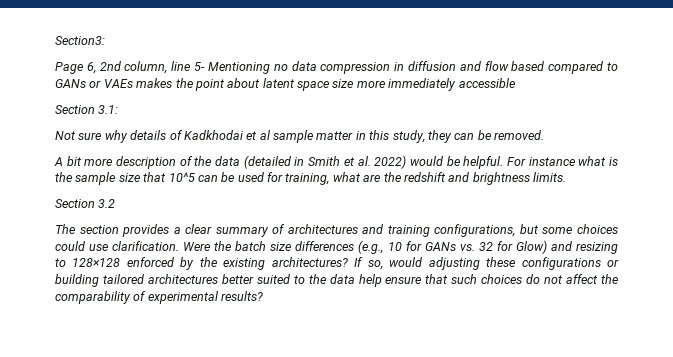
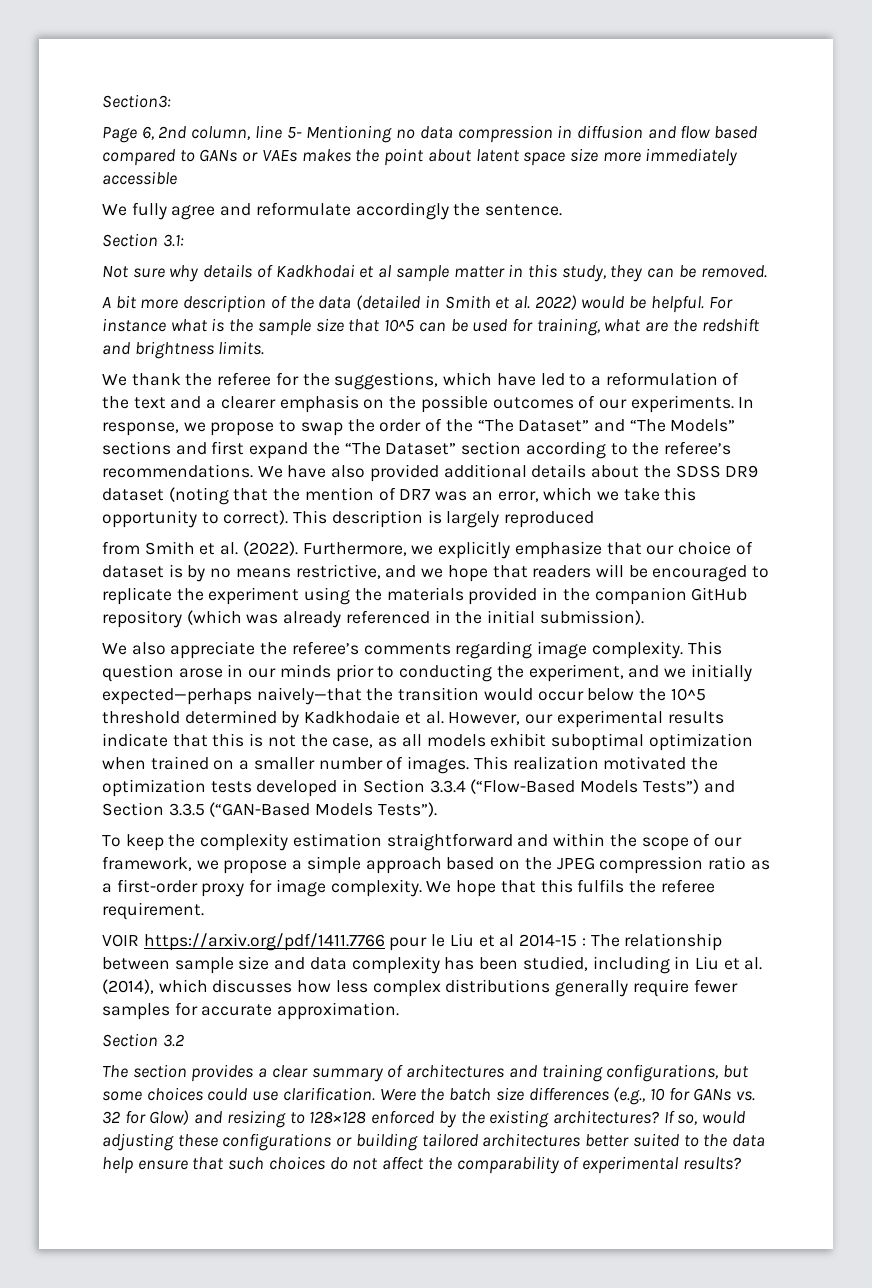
(516, 83) none -> [102,202,563,220] // We fully agree and reformulate accordingly the sentence.
(566, 177) none -> [102,372,740,390] [102,395,755,413] [102,418,736,436] [102,441,731,459] [102,464,759,482] [102,487,697,505] [102,510,595,528] [102,541,753,559] [102,564,770,582] [102,587,748,605] [102,610,644,628] [102,641,722,659] [102,664,752,682] [102,687,706,705] [102,710,724,728] [102,733,753,751] [102,756,718,774] [102,779,735,797] [102,802,437,817] [102,833,742,851] [102,856,770,874] [102,879,715,897] [102,902,204,920] [102,933,723,951] [102,956,763,974] [102,979,738,997] [102,1002,400,1020] // We thank the referee for the suggestions, which have led to a reformulation of the text and a clearer emphasis on the possible outcomes of our experiments. In response, we propose to swap the order of the “The Dataset” and “The Models” sections and first expand the “The Dataset” section according to the referee’s recommendations. We have also provided additional details about the SDSS DR9 dataset (noting that the mention of DR7 was an error, which we take this opportunity to correct). This description is largely reproduced // from Smith et al. (2022). Furthermore, we explicitly emphasize that our choice of dataset is by no means restrictive, and we hope that readers will be encouraged to replicate the experiment using the materials provided in the companion GitHub repository (which was already referenced in the initial submission). // We also appreciate the referee’s comments regarding image complexity. This question arose in our minds prior to conducting the experiment, and we initially expected—perhaps naively—that the transition would occur below the 10^5 threshold determined by Kadkhodaie et al. However, our experimental results indicate that this is not the case, as all models exhibit suboptimal optimization when trained on a smaller number of images. This realization motivated the optimization tests developed in Section 3.3.4 (“Flow-Based Models Tests”) and Section 3.3.5 (“GAN-Based Models Tests”). // To keep the complexity estimation straightforward and within the scope of our framework, we propose a simple approach based on the JPEG compression ratio as a first-order proxy for image complexity. We hope that this fulfils the referee requirement. // VOIR https://arxiv.org/pdf/1411.7766 pour le Liu et al 2014-15 : The relationship between sample size and data complexity has been studied, including in Liu et al. (2014), which discusses how less complex distributions generally require fewer samples for accurate approximation.

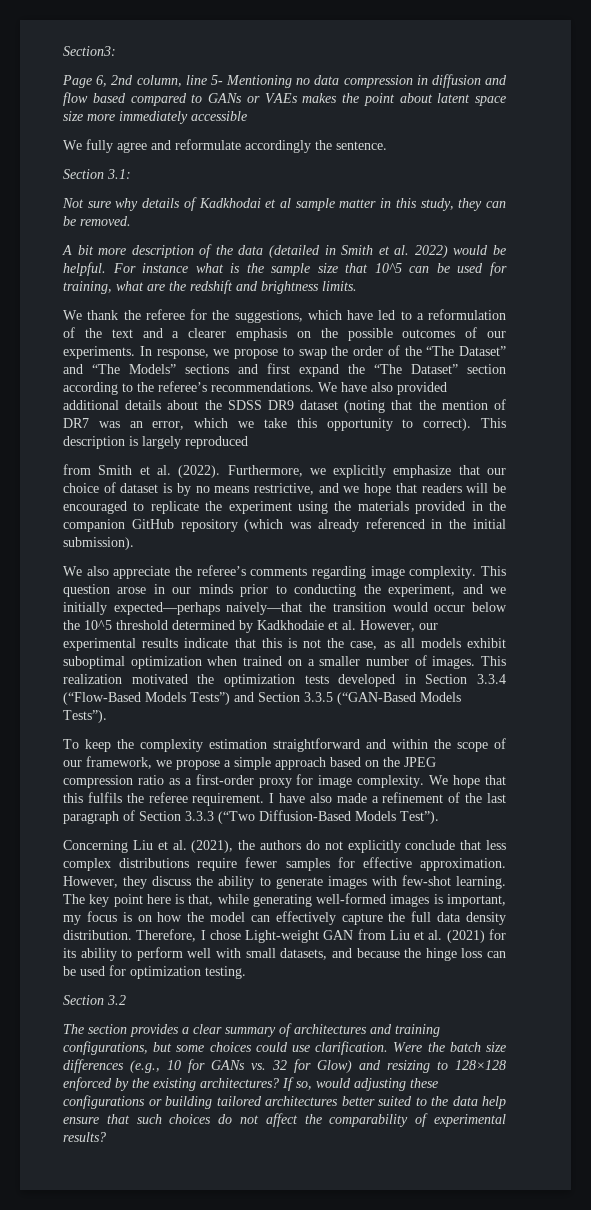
[102,933,723,951] [102,956,763,974] [102,979,332,994] // VOIR https://arxiv.org/pdf/1411.7766 pour le Liu et al 2014-15 : The relationship between sample size and data complexity has been studied, including in Liu et al. (2014), which discusses how -> [269,792,507,803] [63,810,439,824] [63,840,482,853] I have also made a refinement of the last paragraph of Section 3.3.3 (“Two Diffusion-Based Models Test”). // Concerning Liu et al. (2021), the authors do not explicitly conclude that
[555,980,629,997] generally -> (190, 863) none
[201,1004,273,1016] accurate -> [362,857,412,868] effective
(400, 1011) none -> [63,875,507,889] [63,893,506,907] [63,911,507,925] [63,929,506,943] [63,947,507,961] [63,965,246,979] However, they discuss the ability to generate images with few-shot learning. The key point here is that, while generating well-formed images is important, my focus is on how the model can effectively capture the full data density distribution. Therefore, I chose Light-weight GAN from Liu et al. (2021) for its ability to perform well with small datasets, and because the hinge loss can be used for optimization testing.

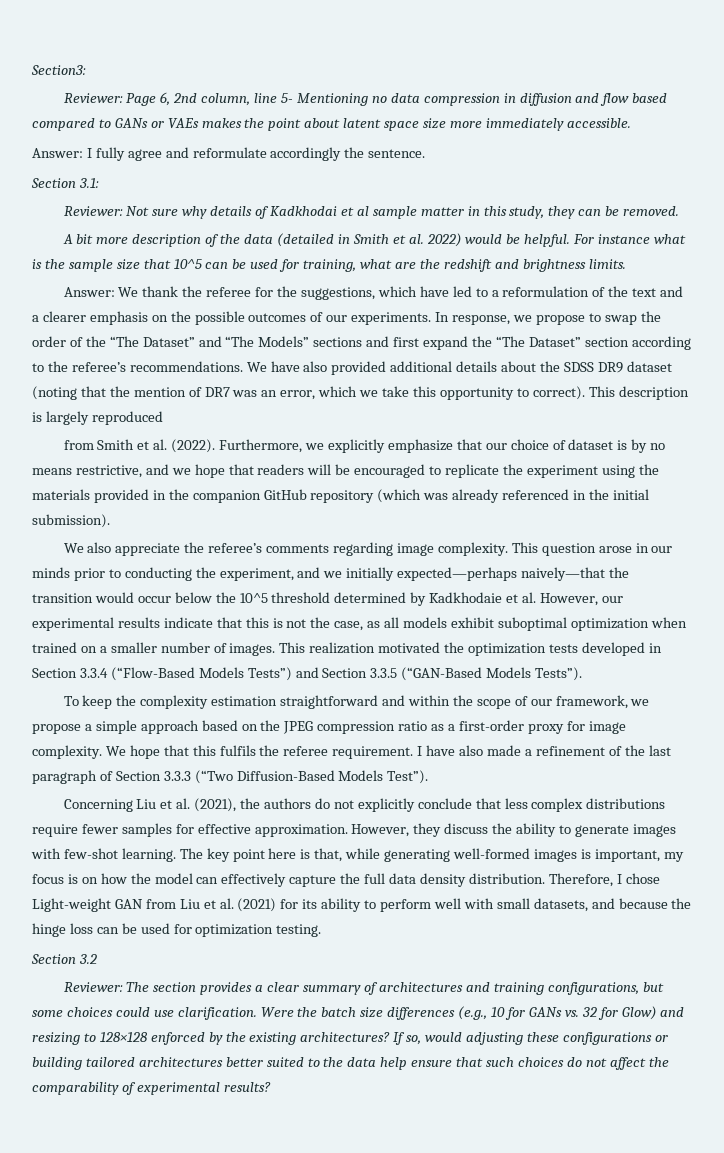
(116, 51) none -> [63,93,123,103] Reviewer:
[191,111,247,121] [63,140,82,150] accessible // We -> [566,118,631,128] [32,148,92,158] accessible. // Answer: I
(131, 174) none -> [63,206,123,216] Reviewer:
(357, 286) none -> [63,287,115,297] Answer:
(126, 1000) none -> [63,982,123,992] Reviewer:

